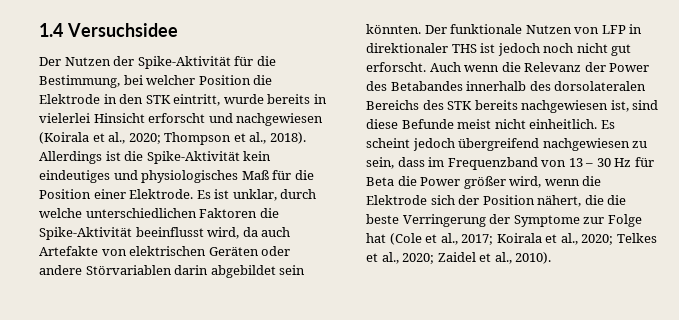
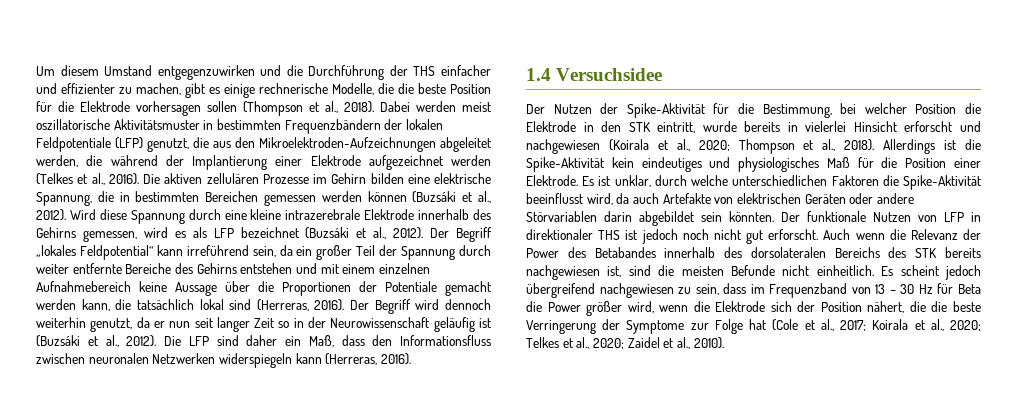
(39, 30) none -> [36,65,491,80] [36,83,491,98] [36,101,491,116] [36,119,443,134] [36,137,491,152] [36,155,491,170] [36,173,491,185] [36,191,492,206] [36,209,491,224] [36,227,493,242] [36,245,492,260] [36,263,430,274] [36,281,491,296] [36,299,491,314] [36,317,492,332] [36,335,491,347] [36,353,411,368] Um diesem Umstand entgegenzuwirken und die Durchführung der THS einfacher und effizienter zu machen, gibt es einige rechnerische Modelle, die die beste Position für die Elektrode vorhersagen sollen (Thompson et al., 2018). Dabei werden meist oszillatorische Aktivitätsmuster in bestimmten Frequenzbändern der lokalen Feldpotentiale (LFP) genutzt, die aus den Mikroelektroden-Aufzeichnungen abgeleitet werden, die während der Implantierung einer Elektrode aufgezeichnet werden (Telkes et al., 2016). Die aktiven zellulären Prozesse im Gehirn bilden eine elektrische Spannung, die in bestimmten Bereichen gemessen werden können (Buzsáki et al., 2012). Wird diese Spannung durch eine kleine intrazerebrale Elektrode innerhalb des Gehirns gemessen, wird es als LFP bezeichnet (Buzsáki et al., 2012). Der Begriff „lokales Feldpotential“ kann irreführend sein, da ein großer Teil der Spannung durch weiter entfernte Bereiche des Gehirns entstehen und mit einem einzelnen Aufnahmebereich keine Aussage über die Proportionen der Potentiale gemacht werden kann, die tatsächlich lokal sind (Herreras, 2016). Der Begriff wird dennoch weiterhin genutzt, da er nun seit langer Zeit so in der Neurowissenschaft geläufig ist (Buzsáki et al., 2012). Die LFP sind daher ein Maß, dass den Informationsfluss zwischen neuronalen Netzwerken widerspiegeln kann (Herreras, 2016). //
[366,119,492,129] diese Befunde meist -> [658,265,775,276] die meisten Befunde

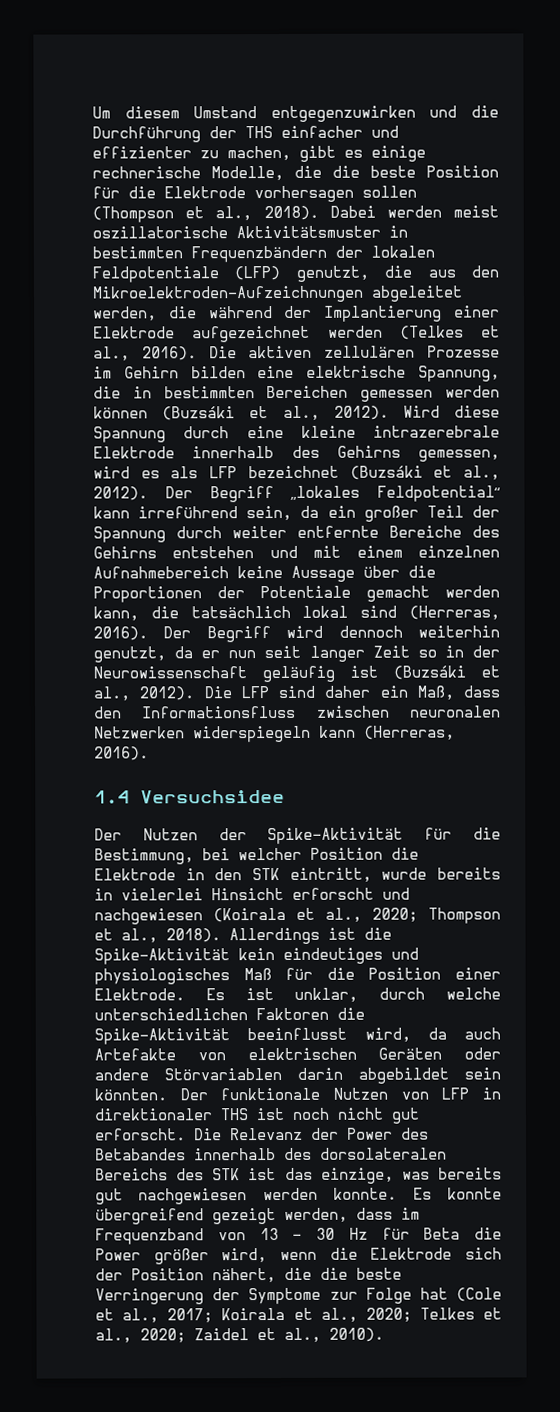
[641,229,678,244] jedoch -> (285, 1114) none
[823,229,906,240] Auch wenn die -> [194,1128,222,1141] Die
[945,247,981,258] [526,265,981,280] [526,283,719,298] bereits nachgewiesen ist, sind die meisten Befunde nicht einheitlich. Es scheint jedoch übergreifend nachgewiesen zu sein, -> [248,1167,502,1184] [95,1187,502,1205] [95,1207,348,1225] ist das einzige, was bereits gut nachgewiesen werden konnte. Es konnte übergreifend gezeigt werden,

